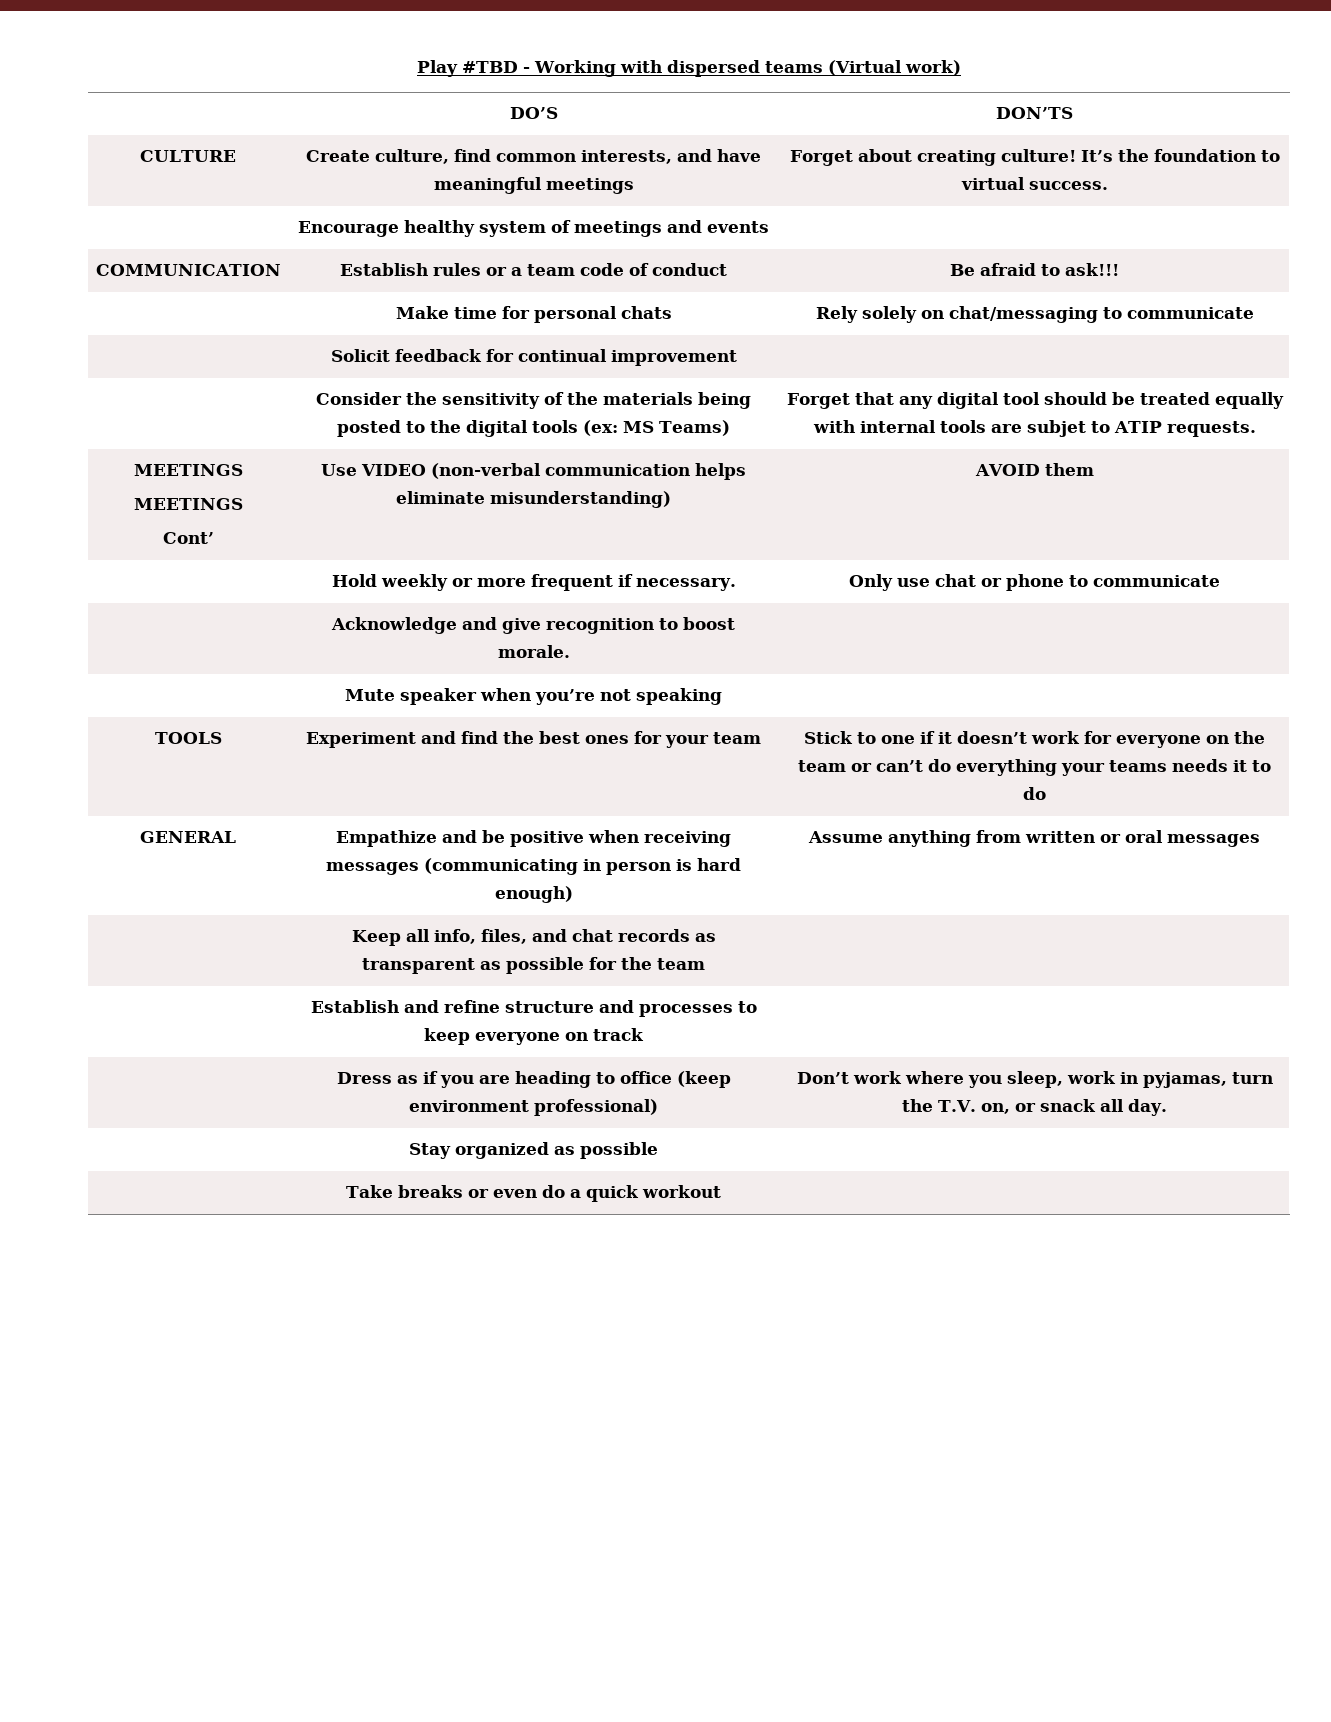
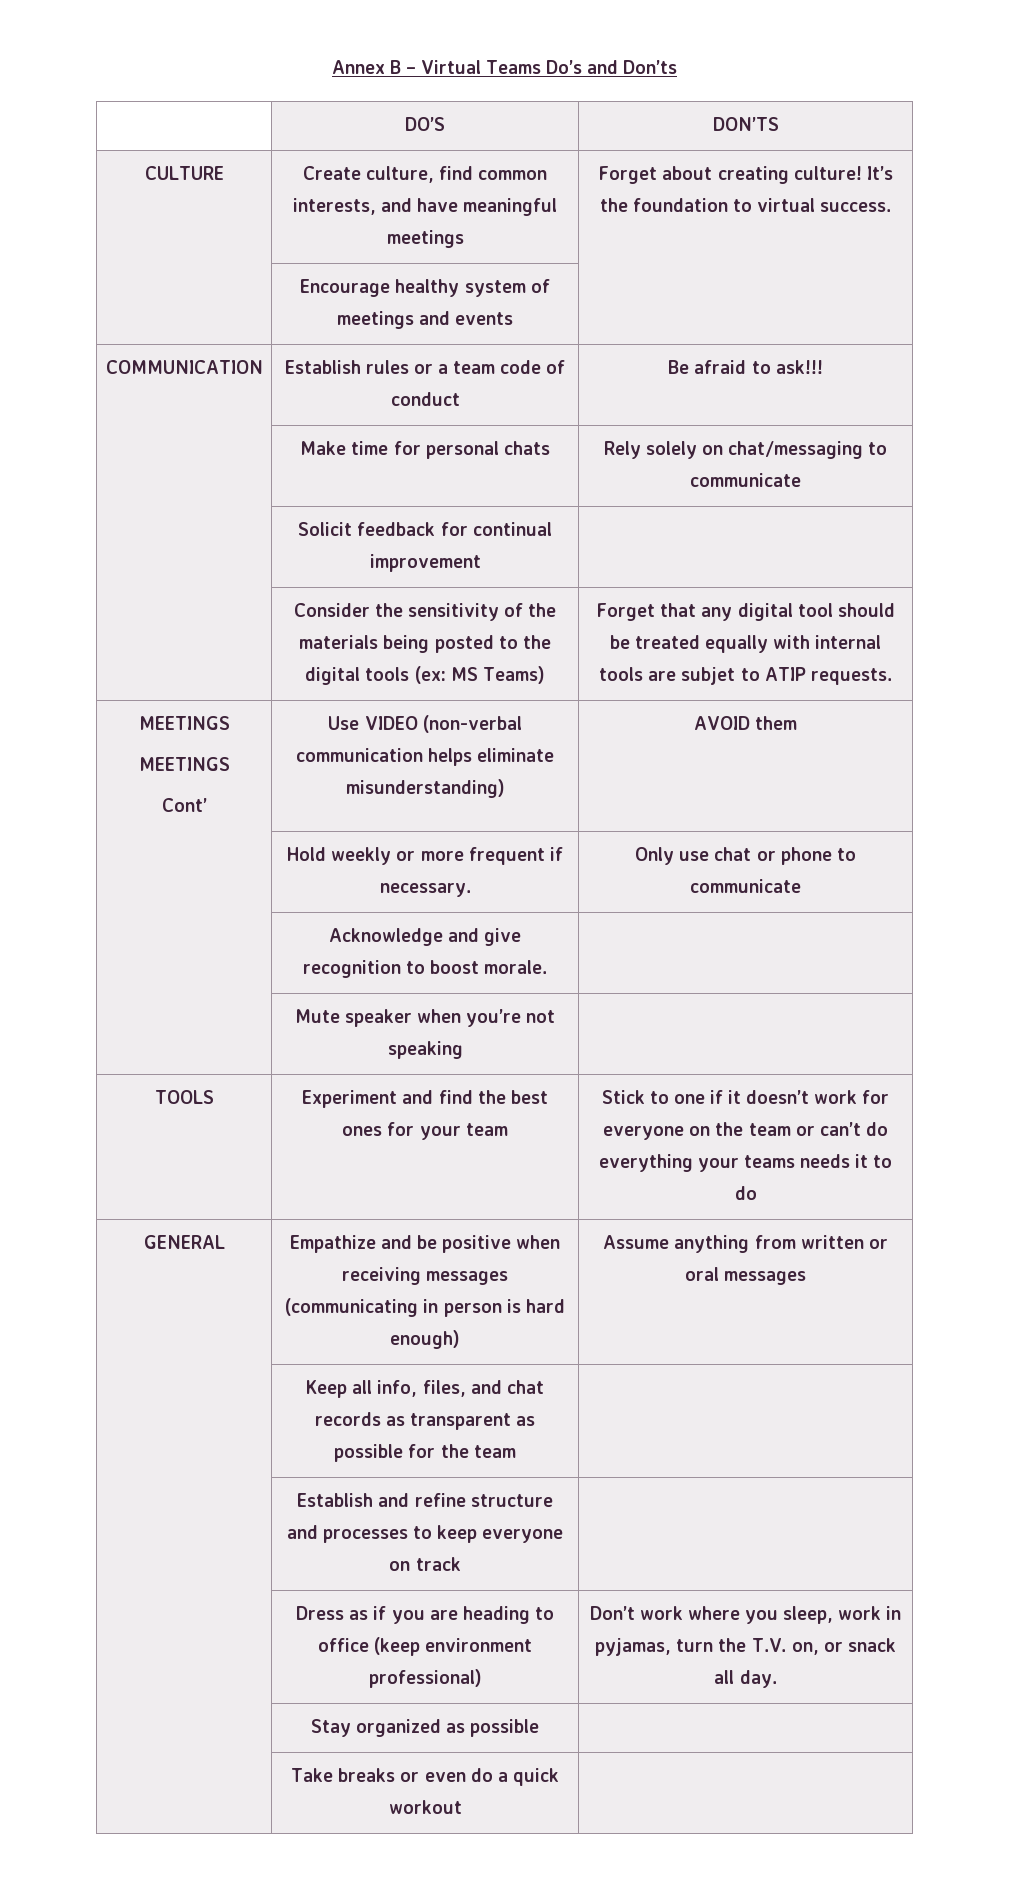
[417,60,961,77] Play #TBD - Working with dispersed teams (Virtual work) -> [331,60,678,74] Annex B – Virtual Teams Do’s and Don’ts

